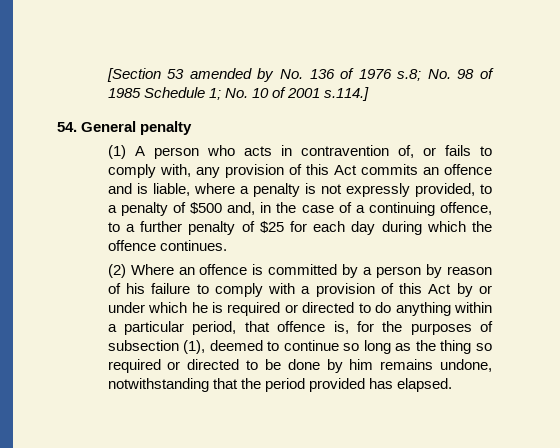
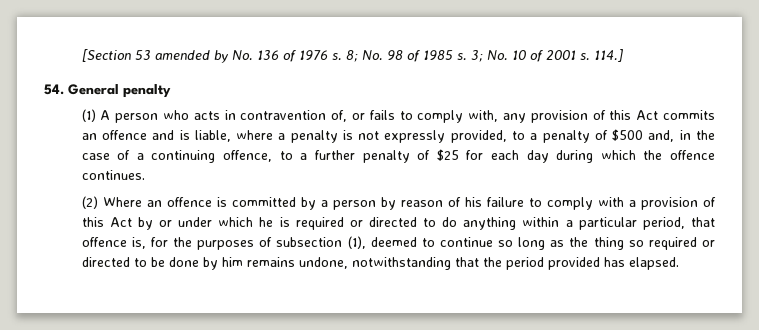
[397,69,422,81] s.8; -> [331,50,358,62] s. 8;
[143,87,221,100] Schedule 1; -> [456,50,483,62] s. 3;
[324,87,370,101] s.114.] -> [579,49,623,62] s. 114.]

